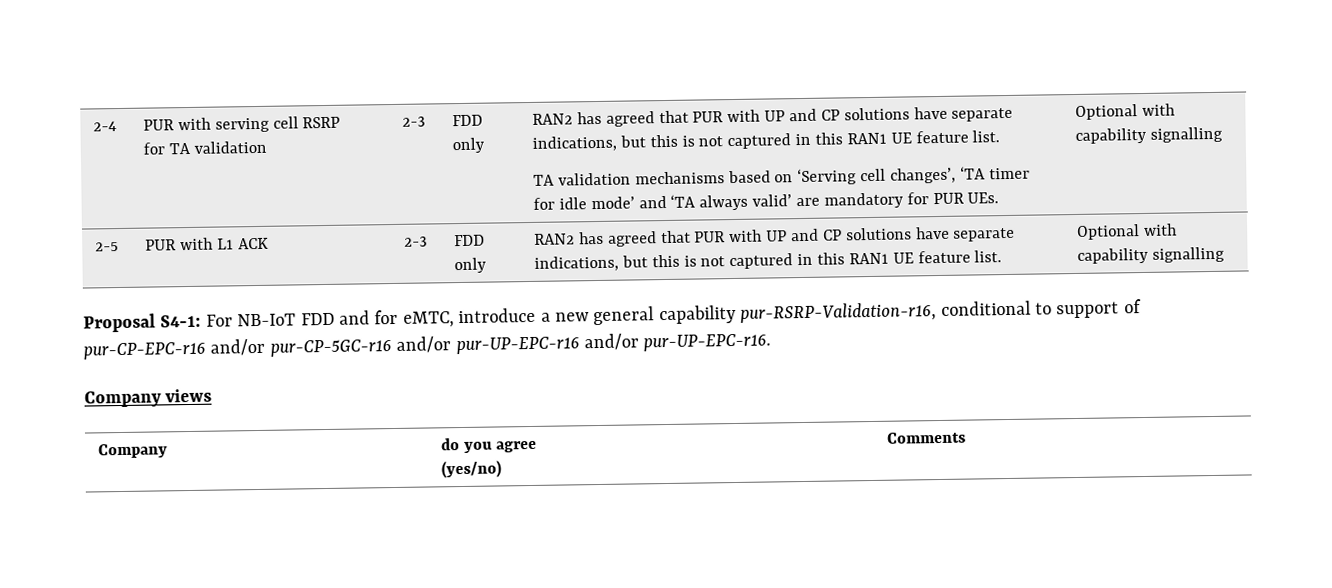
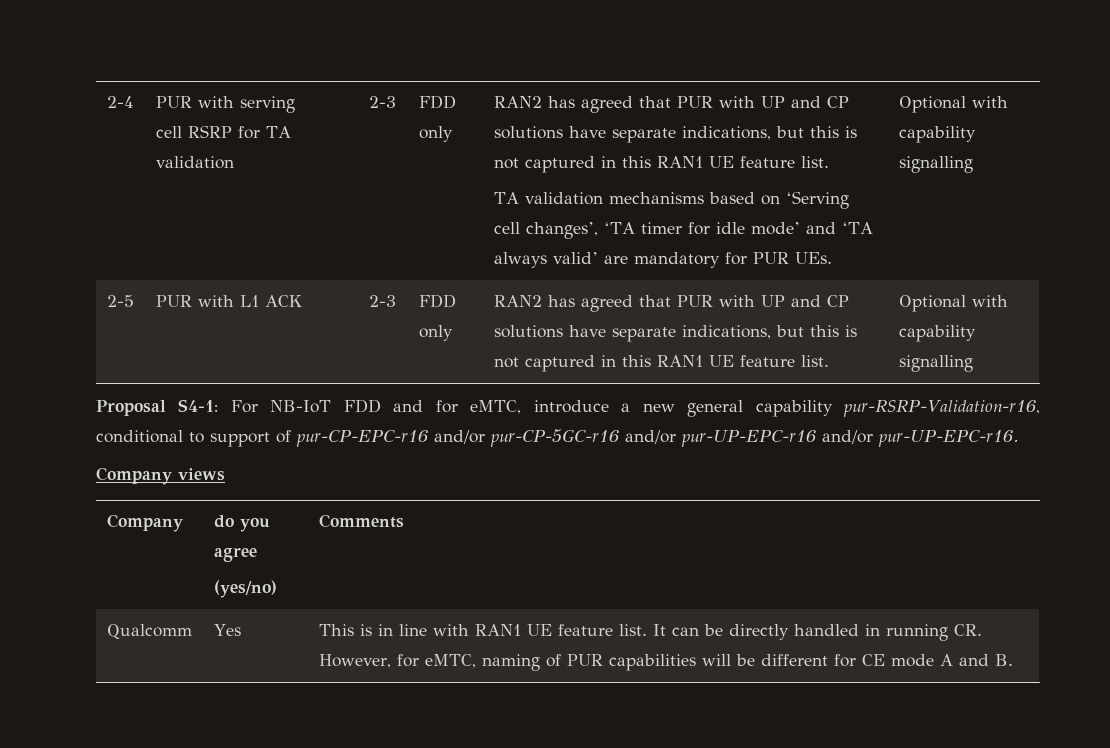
(967, 437) none -> [106,624,192,639] [213,624,241,636] [318,624,982,641] [318,654,1013,671] // Qualcomm | Yes | This is in line with RAN1 UE feature list. It can be directly handled in running CR. However, for eMTC, naming of PUR capabilities will be different for CE mode A and B.

